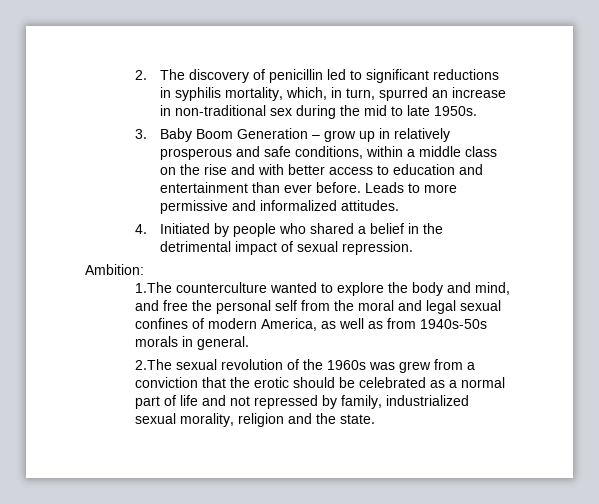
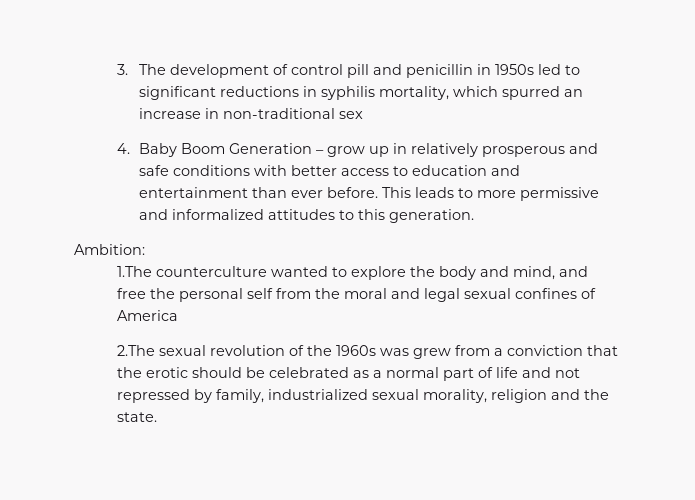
[135,69,324,83] 2. The discovery of penicillin -> [117,64,535,78] 3. The development of control pill and penicillin in 1950s
[286,87,376,100] which, in turn, -> [453,86,499,97] which
[296,105,478,119] [135,129,148,139] during the mid to late 1950s. // 3. -> [117,143,131,154] // 4.
[295,146,498,159] [160,164,256,175] conditions, within a middle class on the rise and -> [173,165,251,176] conditions
[365,182,405,193] Leads -> [382,187,455,198] This leads
[341,200,400,211] [135,223,444,237] [160,241,414,255] attitudes. // 4. Initiated by people who shared a belief in the detrimental impact of sexual repression. -> [268,209,475,223] attitudes to this generation.
[208,318,488,331] [135,336,250,350] modern America, as well as from 1940s-50s morals in general. -> [117,310,179,321] America

